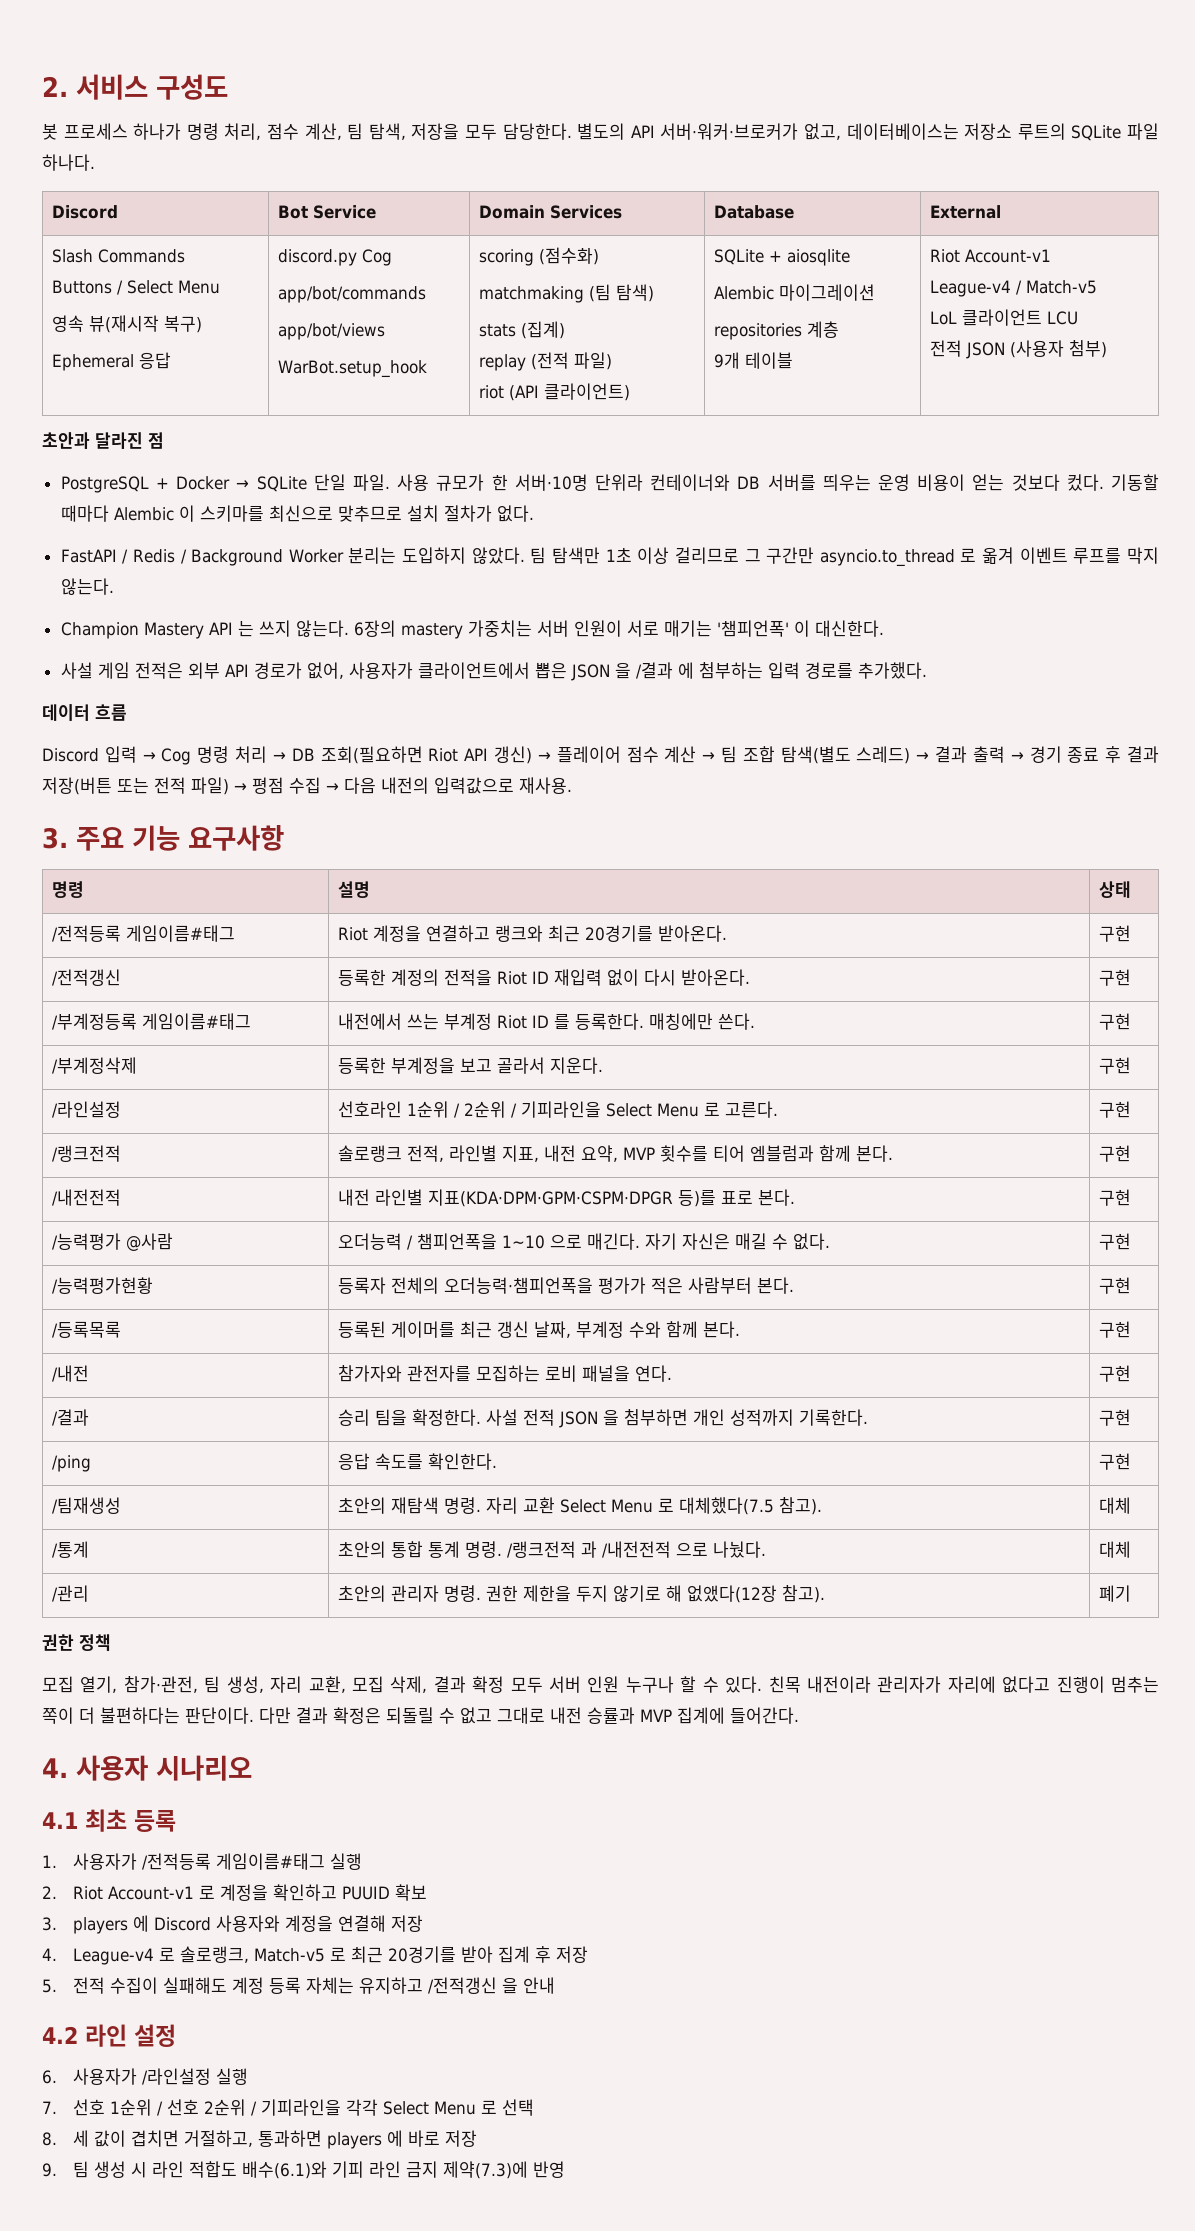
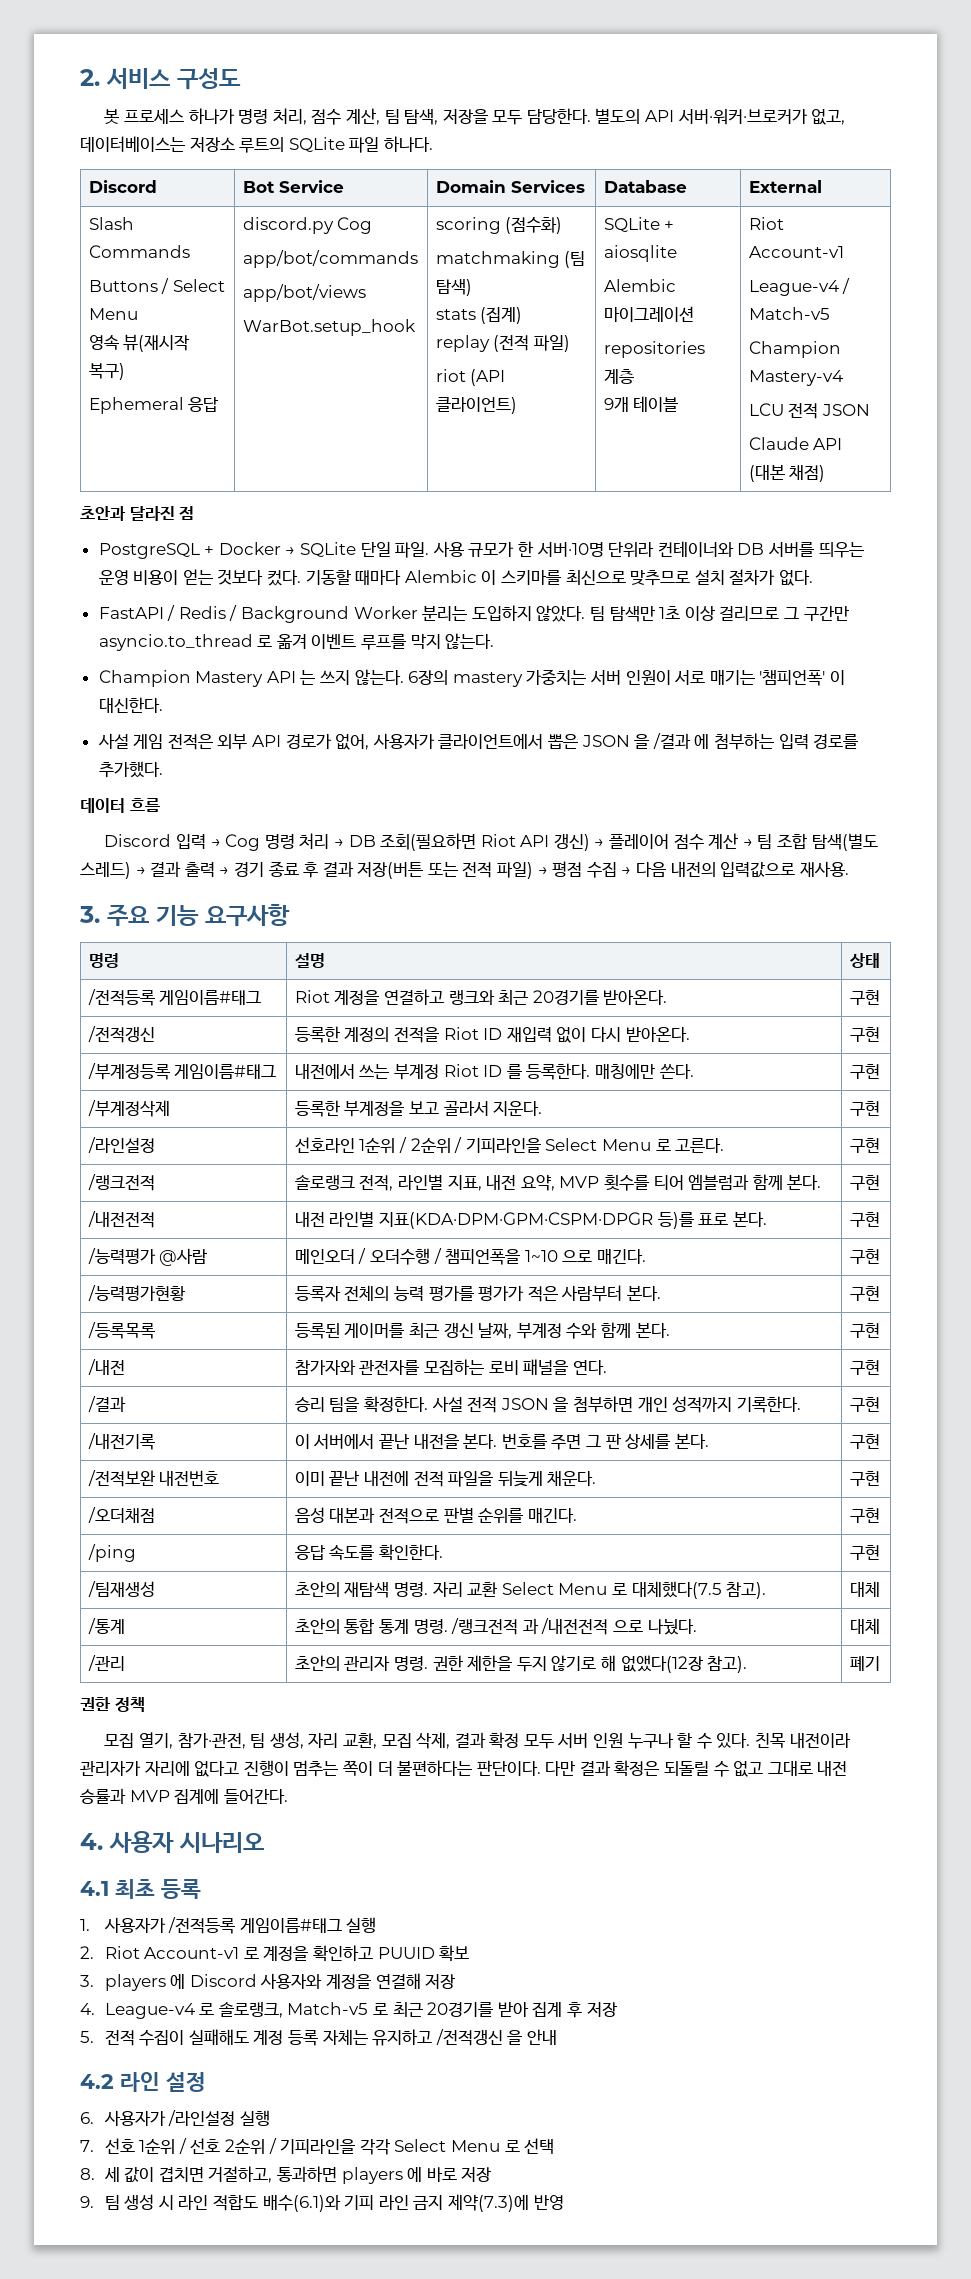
[930,309,1043,326] LoL 클라이언트 -> [748,341,841,358] [748,370,843,386] Champion Mastery-v4 //
[930,340,1108,359] // 전적 JSON (사용자 첨부) -> [788,403,870,419] [748,437,843,450] [748,464,826,482] 전적 JSON // Claude API (대본 채점)
[338,1233,403,1250] 오더능력 -> [294,1248,430,1265] 메인오더 / 오더수행
[645,1233,831,1250] 자기 자신은 매길 수 없다. -> (646, 1256) none
[444,1277,594,1294] 오더능력·챔피언폭을 -> [393,1285,474,1301] 능력 평가를
(1132, 1417) none -> [87,1433,155,1450] [294,1433,709,1450] [849,1434,880,1449] [87,1470,220,1487] [294,1471,597,1487] [849,1471,880,1486] [87,1507,155,1523] [294,1507,577,1524] [849,1508,880,1523] // /내전기록 | 이 서버에서 끝난 내전을 본다. 번호를 주면 그 판 상세를 본다. | 구현 // /전적보완 내전번호 | 이미 끝난 내전에 전적 파일을 뒤늦게 채운다. | 구현 // /오더채점 | 음성 대본과 전적으로 판별 순위를 매긴다. | 구현

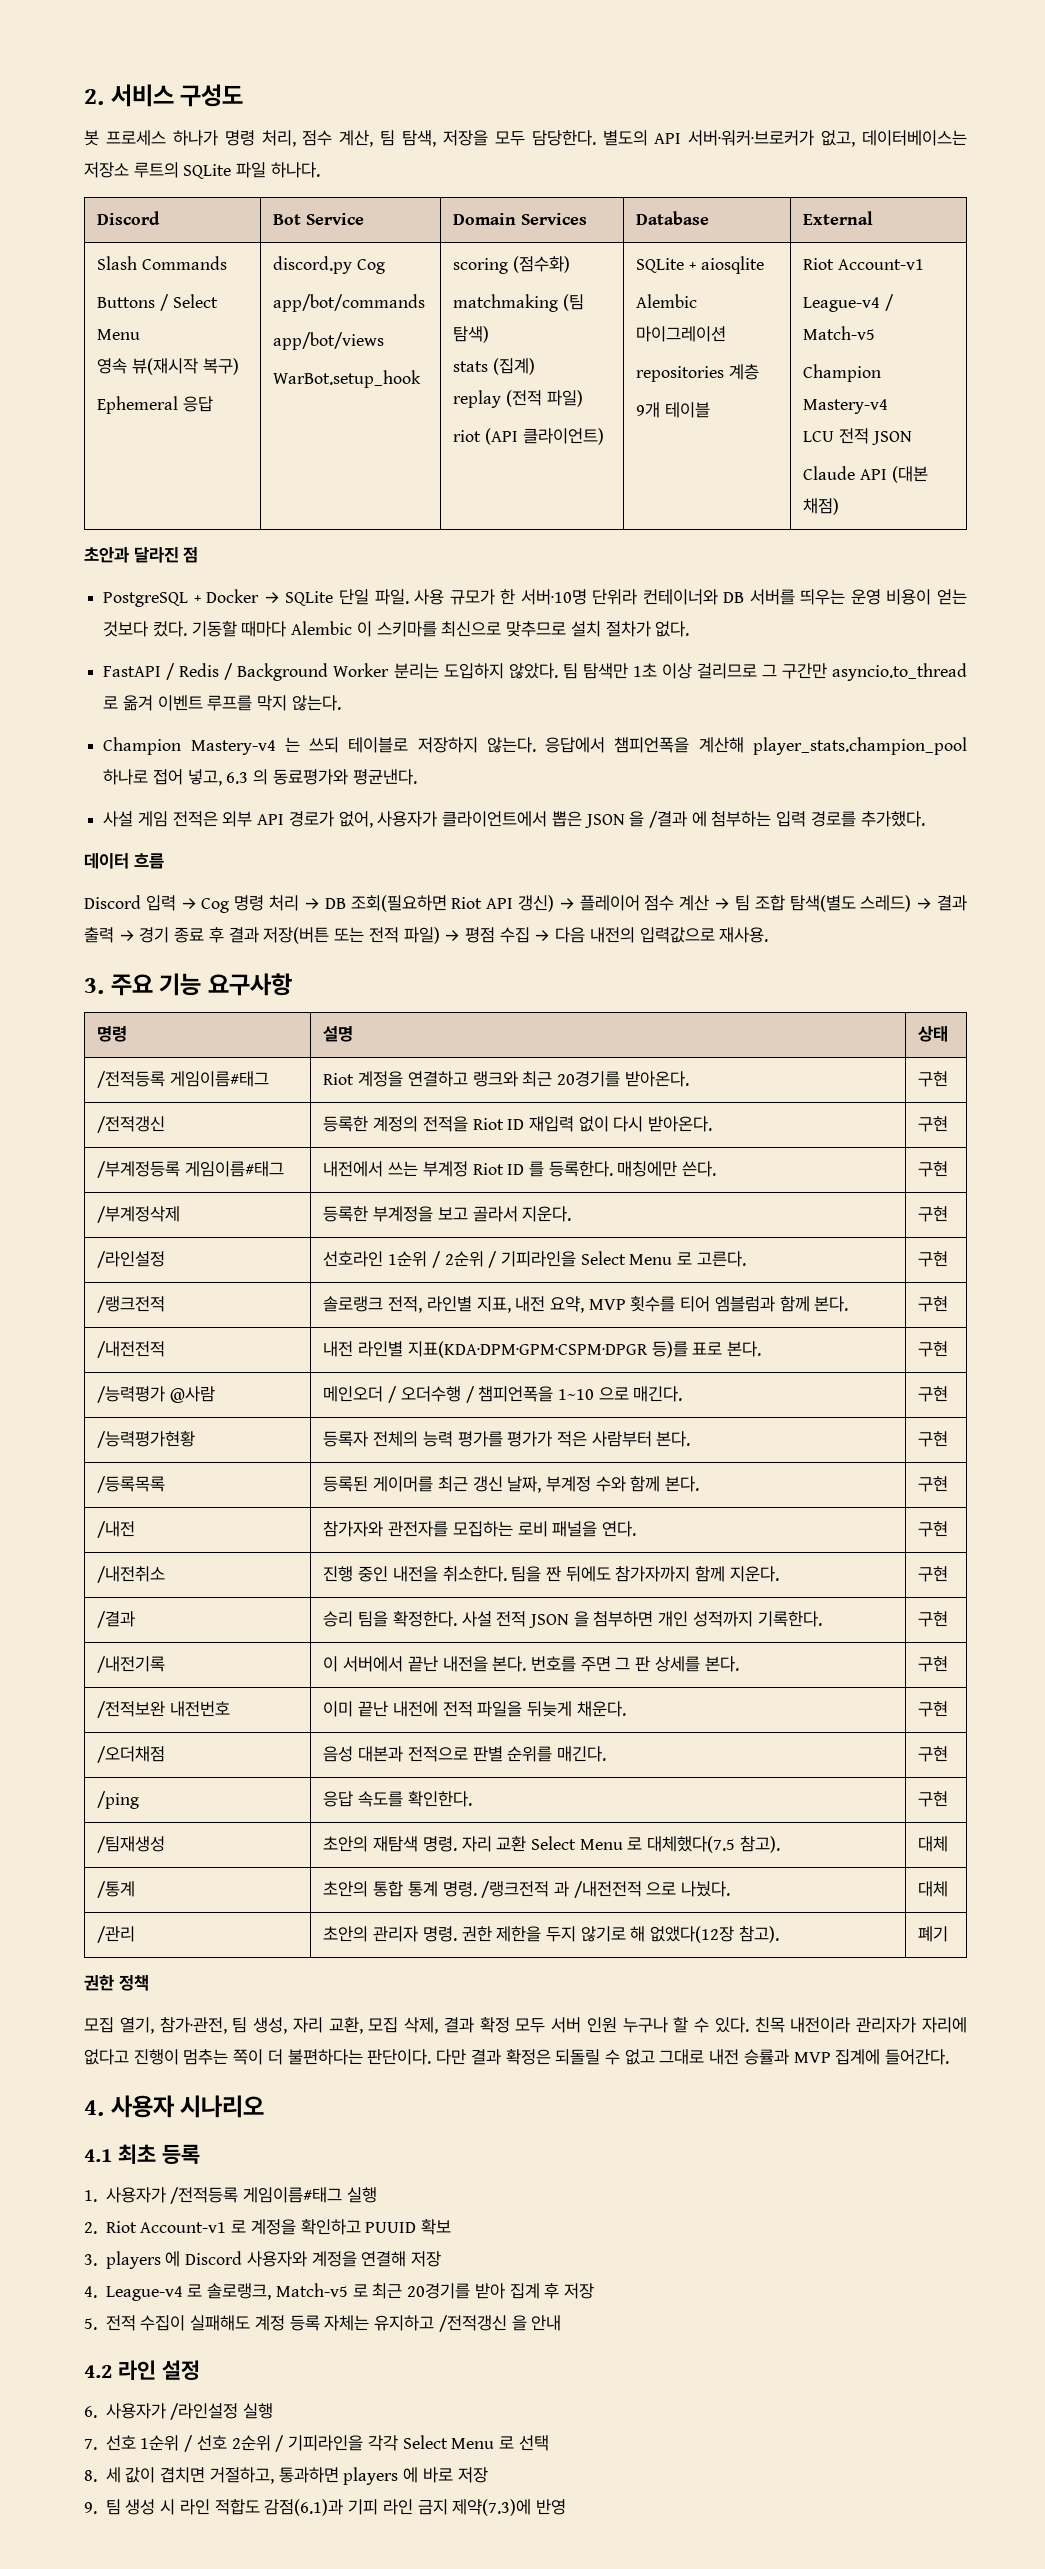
[195,669,845,687] [98,697,163,713] Mastery API 는 쓰지 않는다. 6장의 mastery 가중치는 서버 인원이 서로 매기는 '챔피언폭' 이 대신한다. -> [190,737,967,755] [103,769,417,786] Mastery-v4 는 쓰되 테이블로 저장하지 않는다. 응답에서 챔피언폭을 계산해 player_stats.champion_pool 하나로 접어 넣고, 6.3 의 동료평가와 평균낸다.
(880, 1367) none -> [97,1566,166,1583] [323,1566,779,1582] [918,1566,949,1582] // /내전취소 | 진행 중인 내전을 취소한다. 팀을 짠 뒤에도 참가자까지 함께 지운다. | 구현
[262,2195,341,2212] 배수(6.1)와 -> [264,2499,344,2516] 감점(6.1)과

